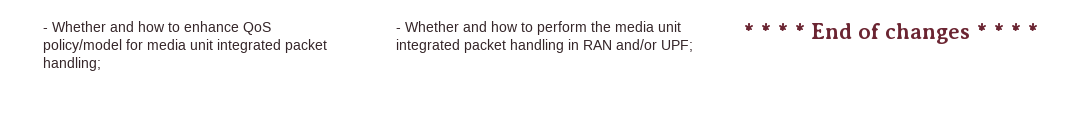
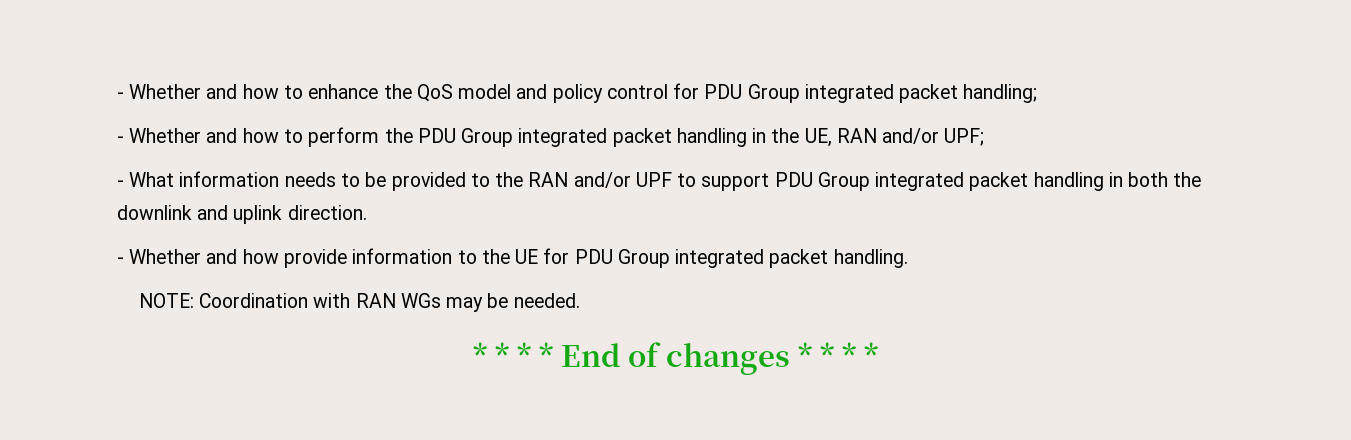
[242,22,271,35] [42,39,213,53] QoS policy/model for media unit -> [383,83,800,103] the QoS model and policy control for PDU Group
[614,21,681,32] [395,39,579,53] media unit integrated packet handling in -> [417,128,832,147] PDU Group integrated packet handling in the UE,
(693, 46) none -> [116,171,1202,191] [116,205,367,224] [116,248,908,268] [138,293,580,312] // - What information needs to be provided to the RAN and/or UPF to support PDU Group integrated packet handling in both the downlink and uplink direction. // - Whether and how provide information to the UE for PDU Group integrated packet handling. // NOTE: Coordination with RAN WGs may be needed.

